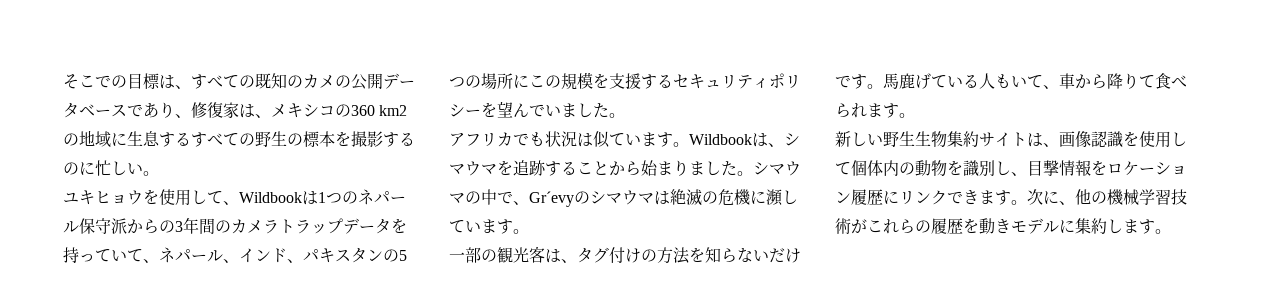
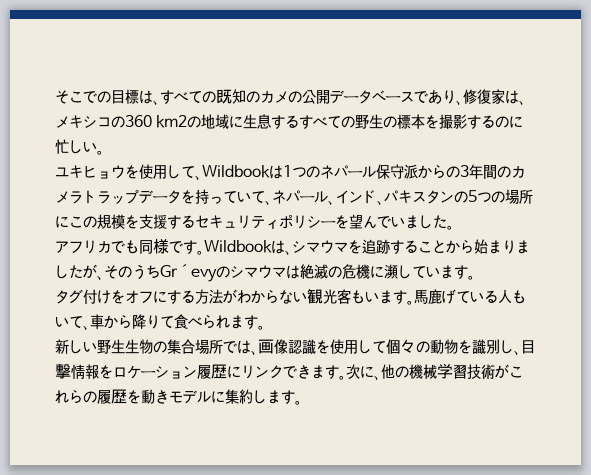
[545,131,657,148] 状況は似ていま -> [139,239,183,254] 同様で
[737,161,801,176] [449,189,529,205] 。シマウマの中で、 -> [83,264,160,280] が、そのうち
[449,246,801,264] [835,75,851,88] 一部の観光客は、タグ付けの方法を知らないだけで -> [55,289,393,304] タグ付けをオフにする方法がわからない観光客もいま
[947,131,1027,147] 集約サイト -> [153,339,237,354] の集合場所で
[867,160,899,176] 体内 -> [400,339,416,353] 々

